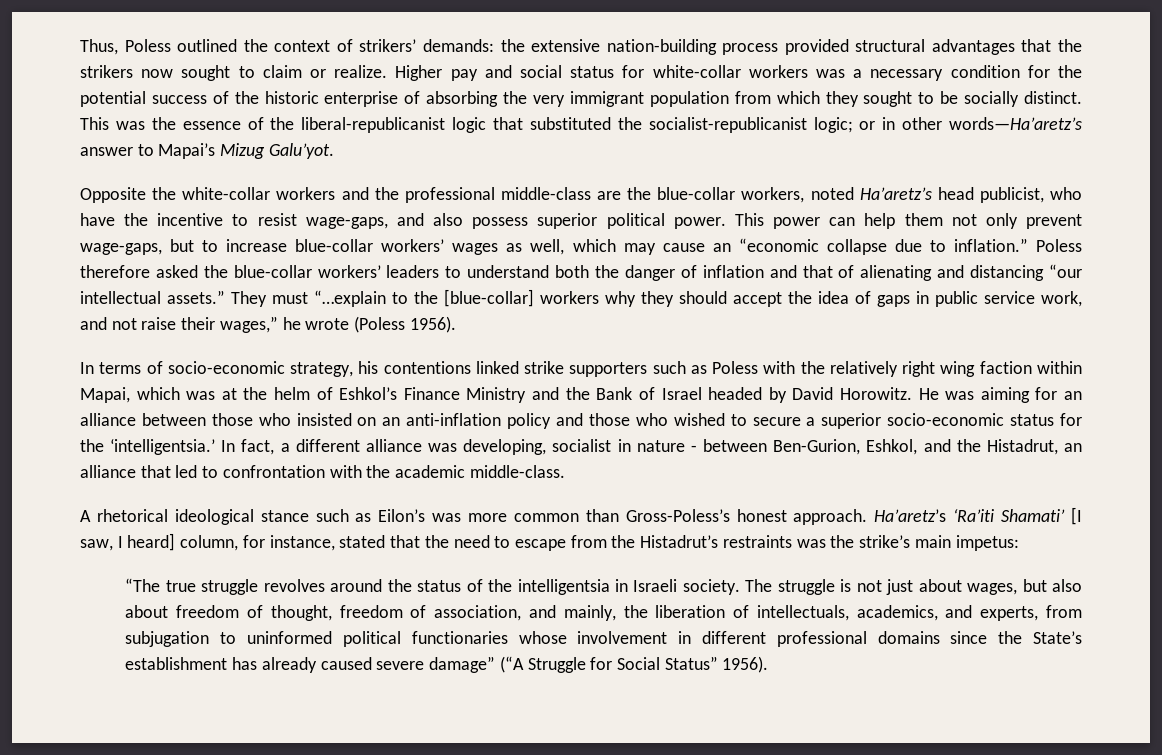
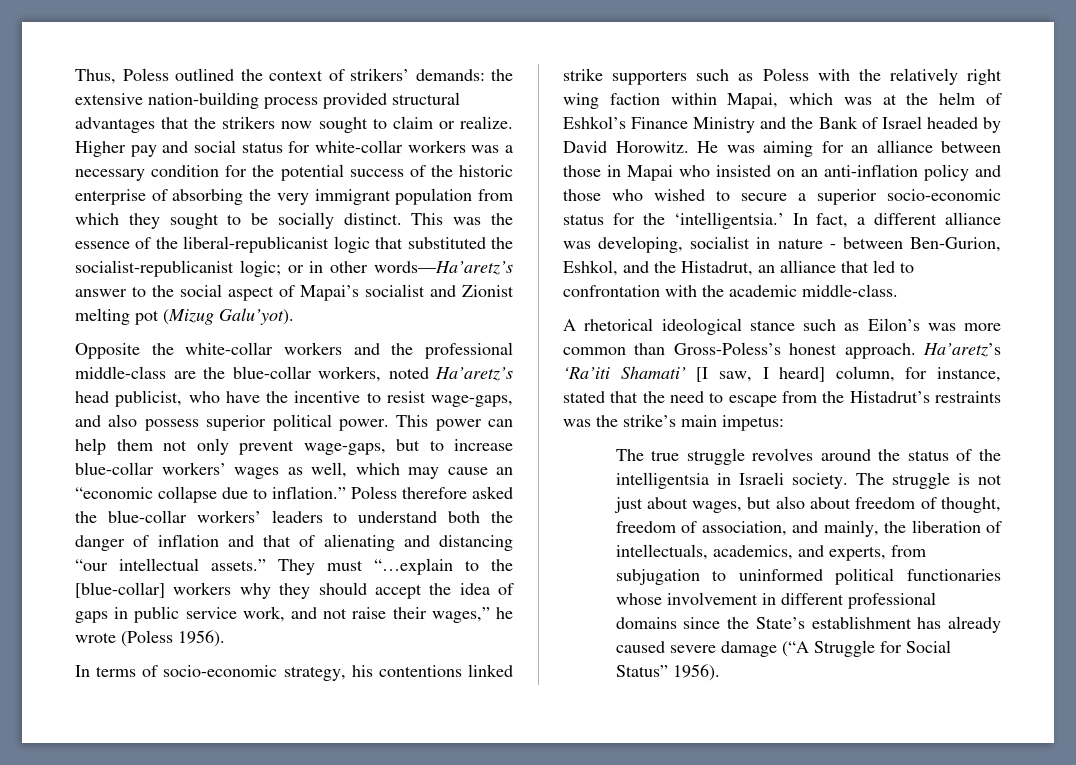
[158,143,334,159] Mapai’s Mizug Galu’yot. -> [152,284,514,301] [75,308,294,325] the social aspect of Mapai’s socialist and Zionist melting pot (Mizug Galu’yot).
(253, 419) none -> [607,165,673,181] in Mapai
[125,578,161,592] “The -> [615,449,644,461] The
[429,656,496,673] damage” -> [720,641,777,657] damage

